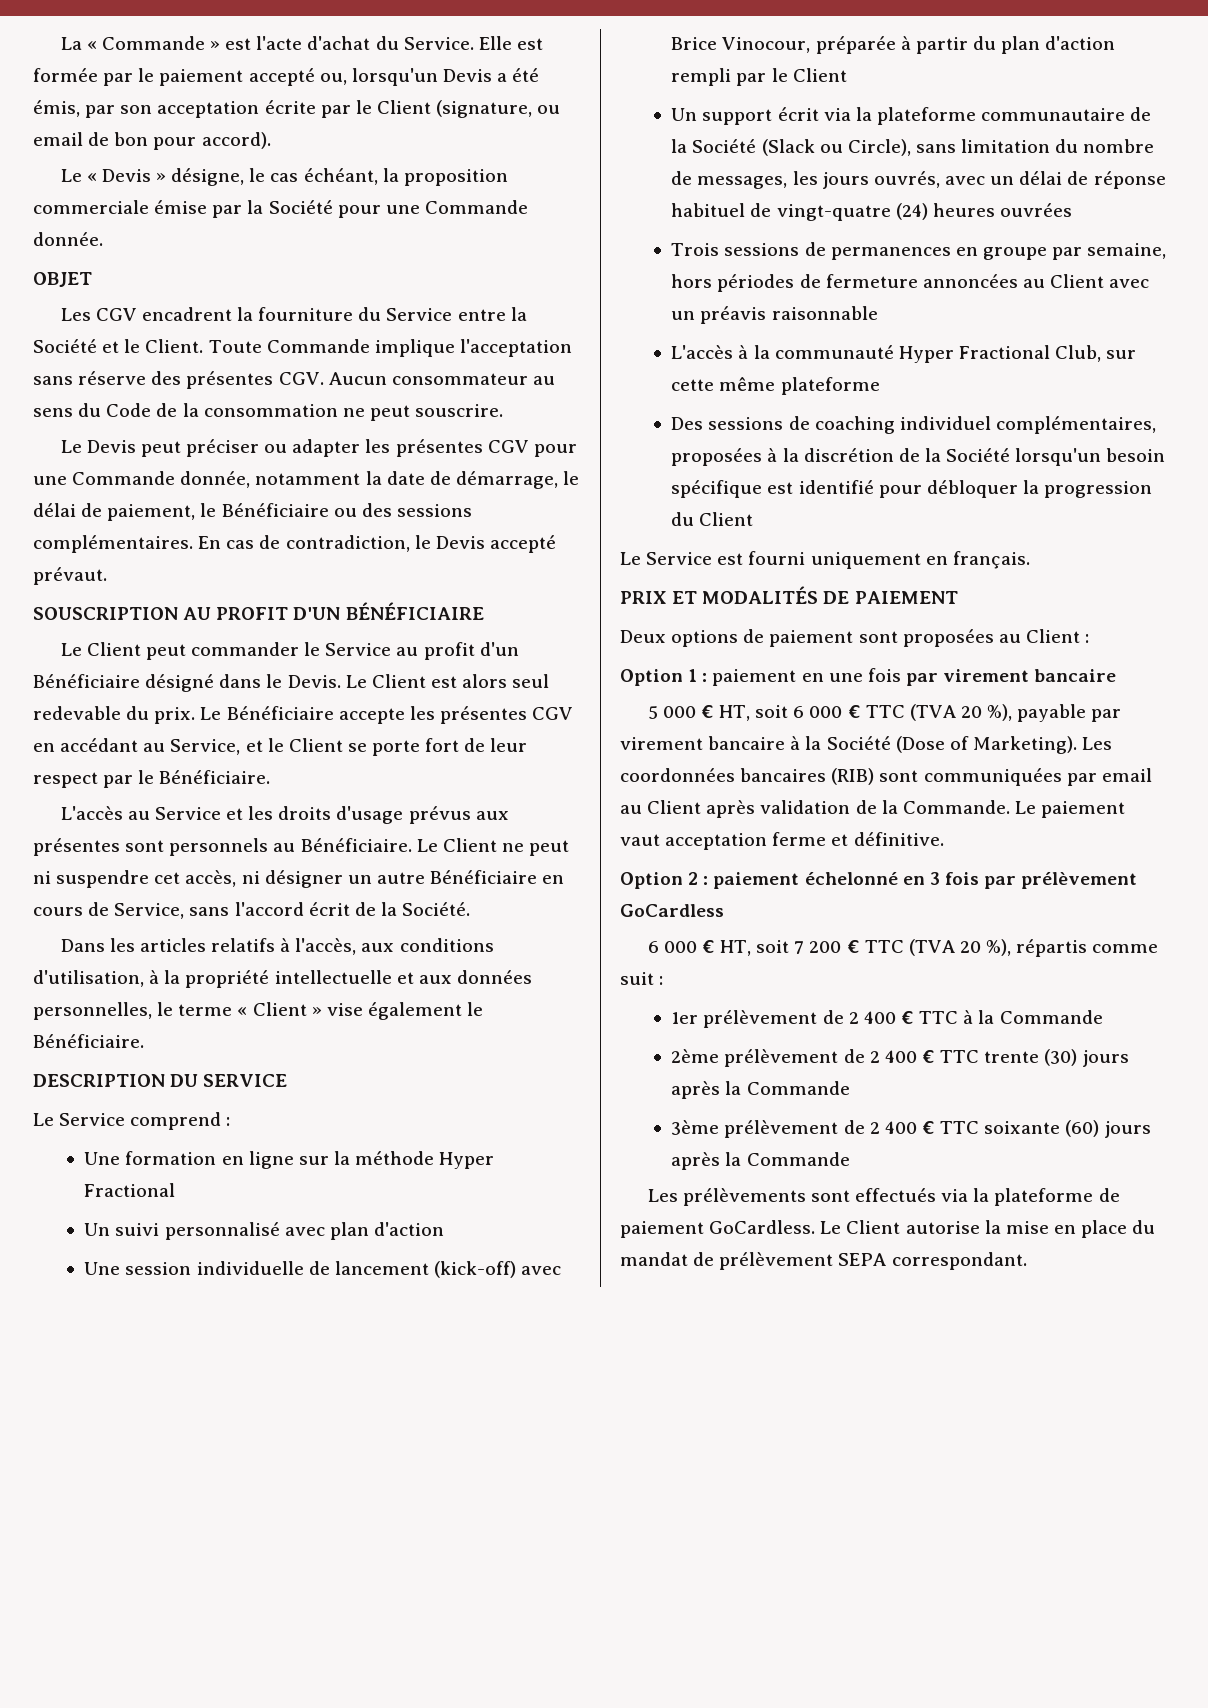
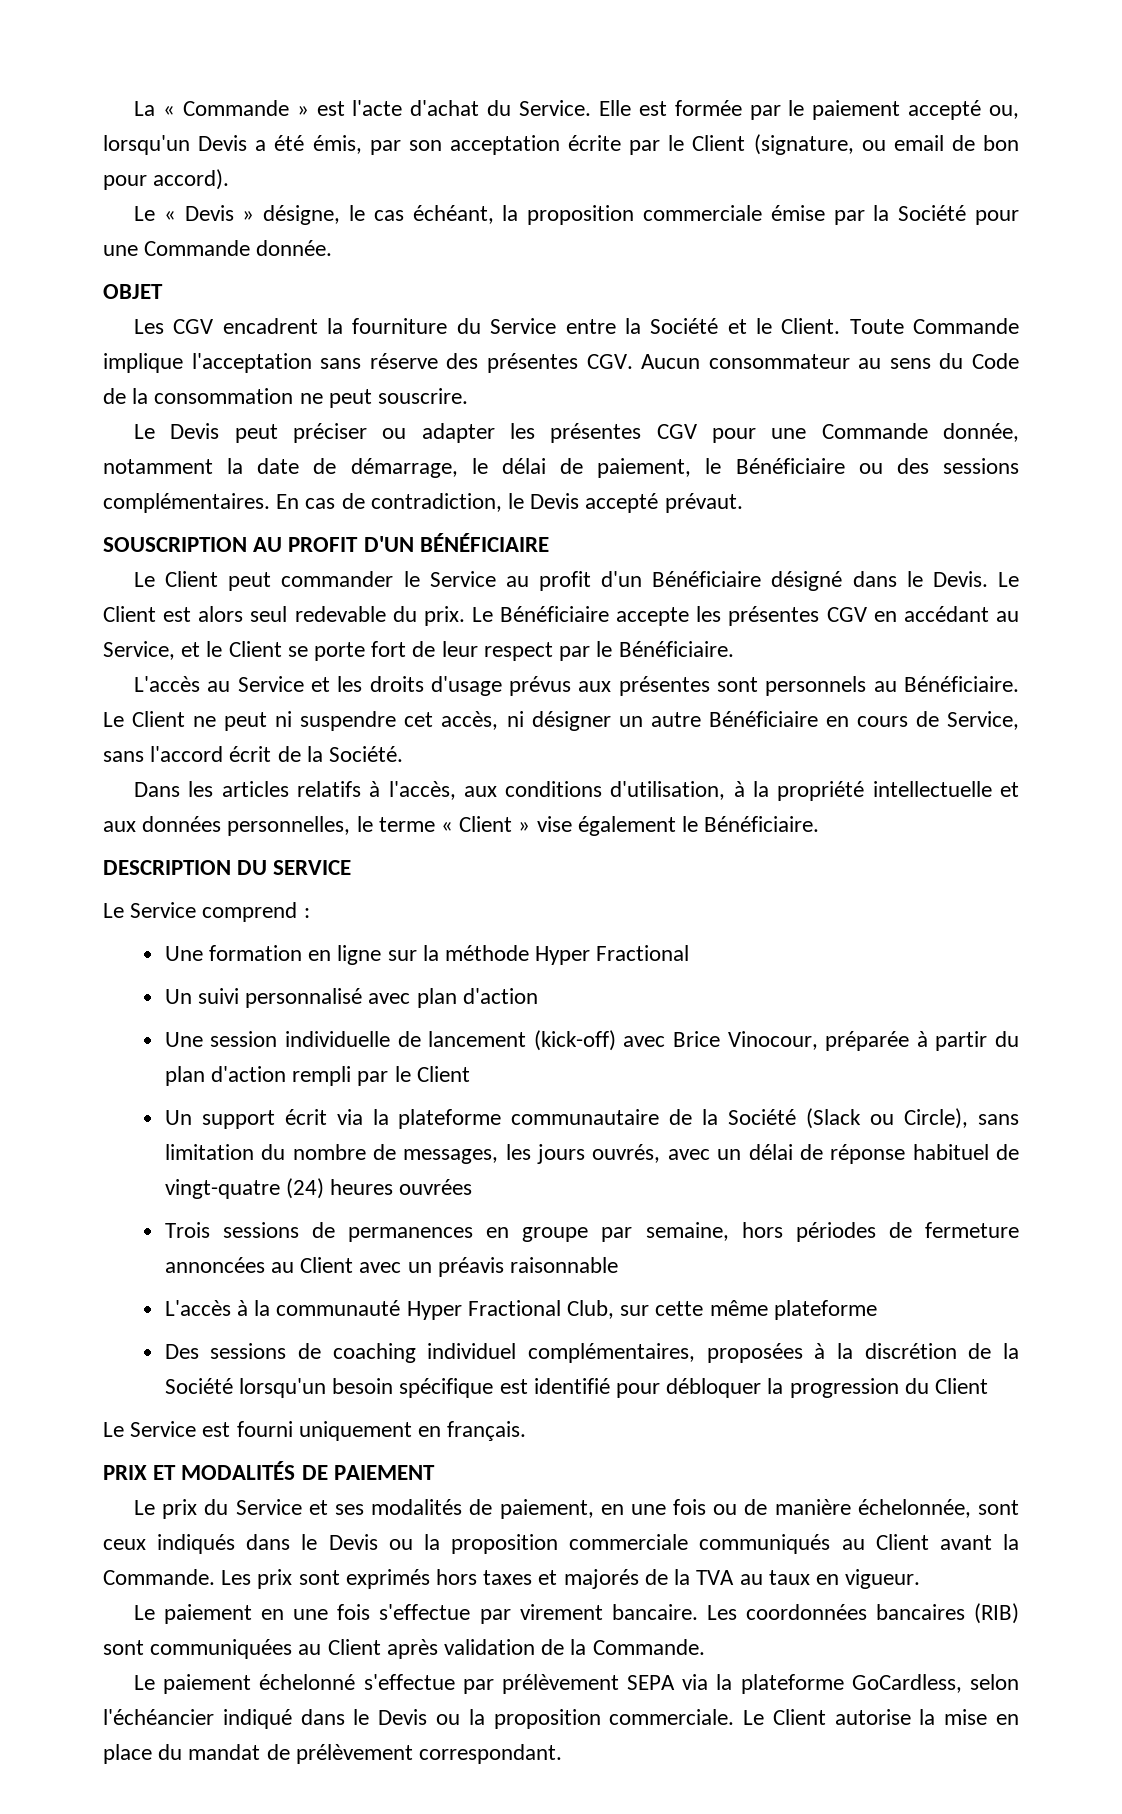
[620,629,1090,647] [620,669,708,686] Deux options de paiement sont proposées au Client : // Option 1 : -> [133,1499,1020,1519] [103,1534,1020,1554] [103,1569,921,1589] [133,1605,155,1620] Le prix du Service et ses modalités de paiement, en une fois ou de manière échelonnée, sont ceux indiqués dans le Devis ou la proposition commerciale communiqués au Client avant la Commande. Les prix sont exprimés hors taxes et majorés de la TVA au taux en vigueur. // Le
[905,669,1117,686] [647,704,1122,722] [620,736,1077,754] par virement bancaire // 5 000 € HT, soit 6 000 € TTC (TVA 20 %), payable par virement bancaire à la Société (Dose of Marketing). -> [379,1604,698,1624] s'effectue par virement bancaire.
[1066,768,1152,786] par email -> (293, 1649) none
[1014,801,1126,818] [620,832,944,850] [620,871,1138,889] [620,904,724,917] [647,939,1159,957] [620,972,664,985] [671,1010,1103,1028] [671,1049,1129,1067] [671,1081,850,1099] [671,1120,1151,1138] [671,1152,850,1170] [647,1188,1120,1206] [620,1220,816,1238] Le paiement vaut acceptation ferme et définitive. // Option 2 : paiement échelonné en 3 fois par prélèvement GoCardless // 6 000 € HT, soit 7 200 € TTC (TVA 20 %), répartis comme suit : // 1er prélèvement de 2 400 € TTC à la Commande // 2ème prélèvement de 2 400 € TTC trente (30) jours après la Commande // 3ème prélèvement de 2 400 € TTC soixante (60) jours après la Commande // Les prélèvements sont effectués via la plateforme de paiement GoCardless. -> [133,1674,1020,1694] [103,1709,735,1729] // Le paiement échelonné s'effectue par prélèvement SEPA via la plateforme GoCardless, selon l'échéancier indiqué dans le Devis ou la proposition commerciale.
[838,1253,887,1266] SEPA -> (413, 1754) none

